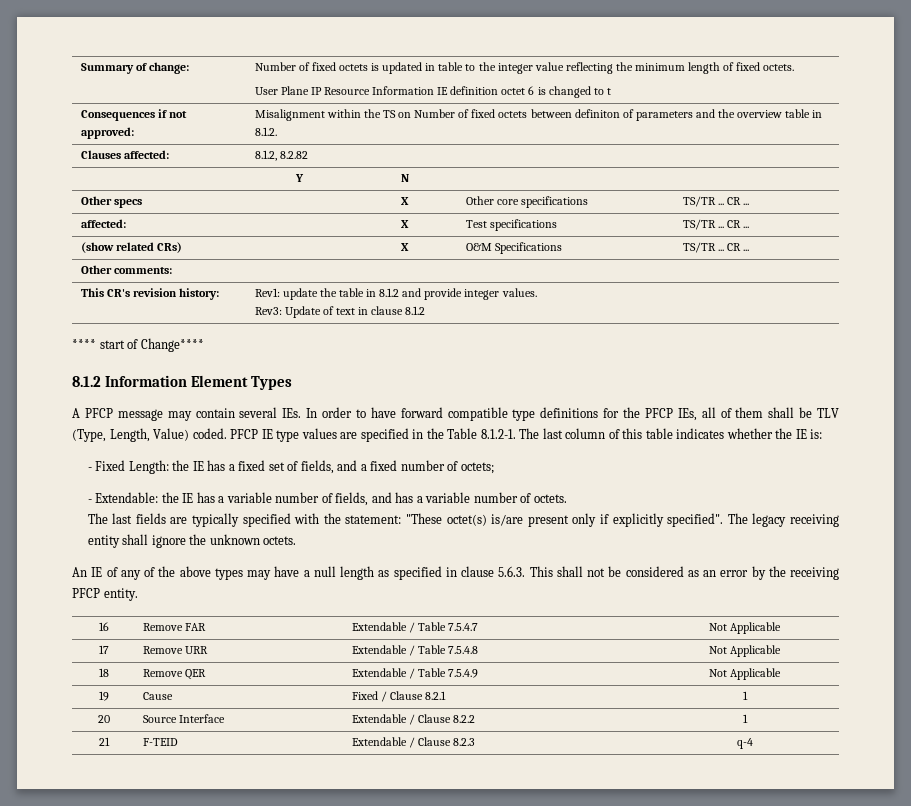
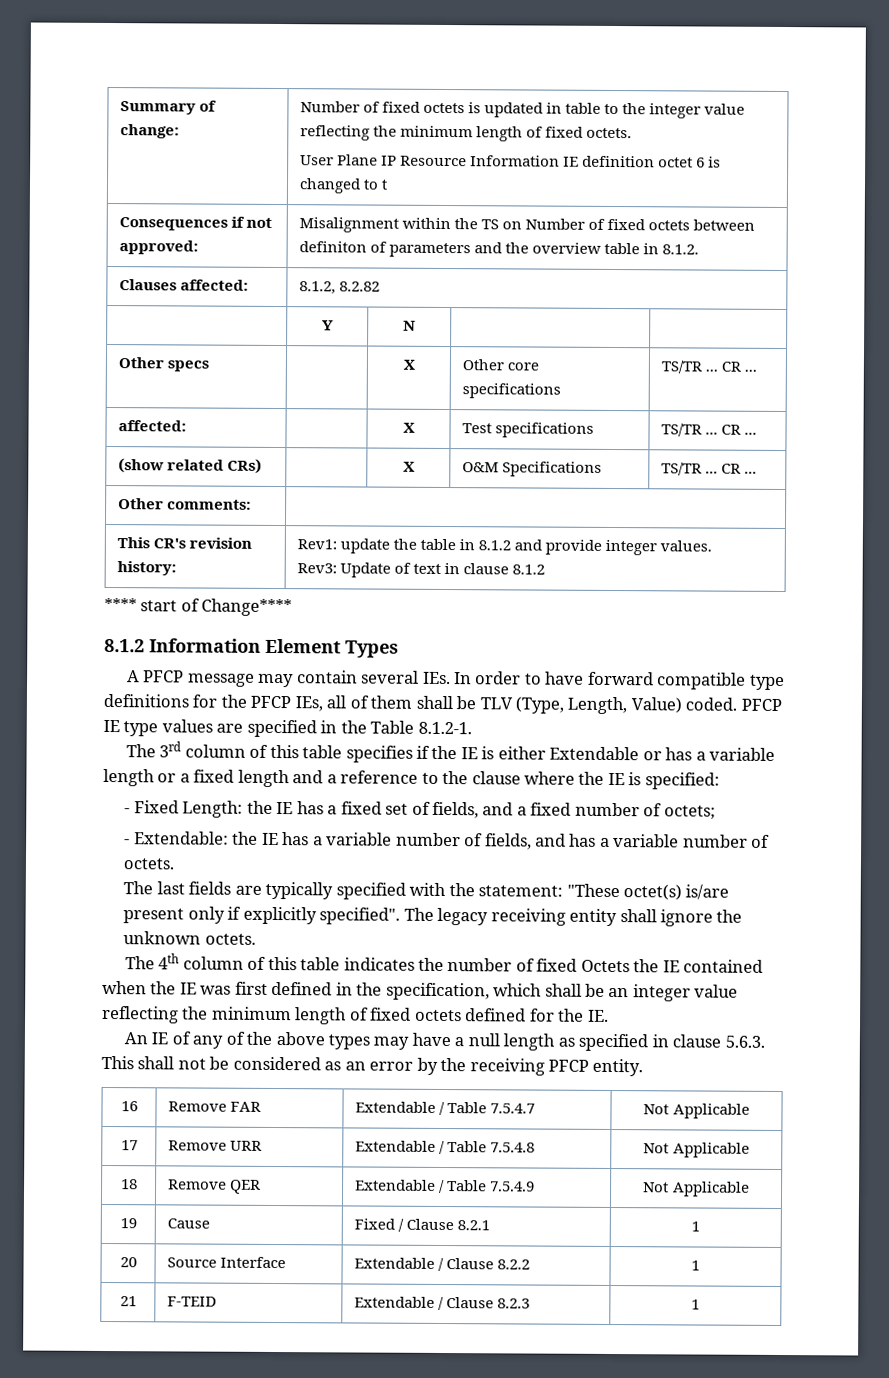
[519,428,823,439] The last column of this table indicates whether the IE is: -> [125,741,776,763] [103,768,720,790] // The 3rd column of this table specifies if the IE is either Extendable or has a variable length or a fixed length and a reference to the clause where the IE is specified:
(297, 540) none -> [124,953,764,973] [102,980,739,1002] [102,1005,609,1025] // The 4th column of this table indicates the number of fixed Octets the IE contained when the IE was first defined in the specification, which shall be an integer value reflecting the minimum length of fixed octets defined for the IE.
[736,738,753,749] q-4 -> [691,1299,700,1310] 1

